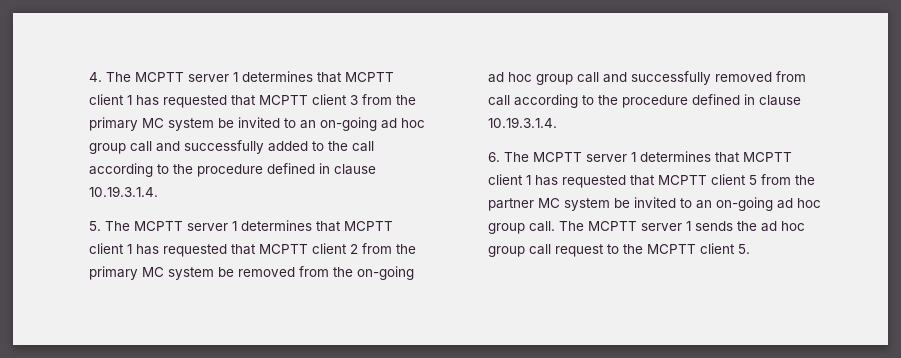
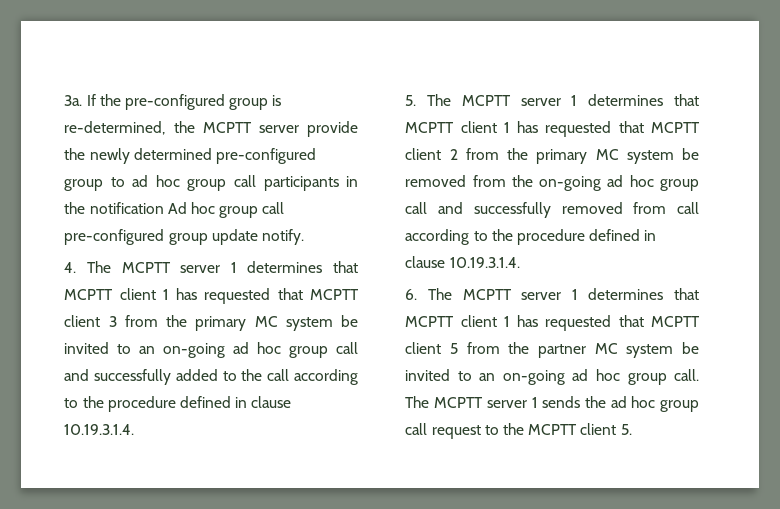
(89, 77) none -> [64,94,282,110] [64,121,358,137] [64,148,317,164] [64,175,359,191] [64,202,285,218] [64,229,305,245] 3a. If the pre-configured group is re-determined, the MCPTT server provide the newly determined pre-configured group to ad hoc group call participants in the notification Ad hoc group call pre-configured group update notify. //

